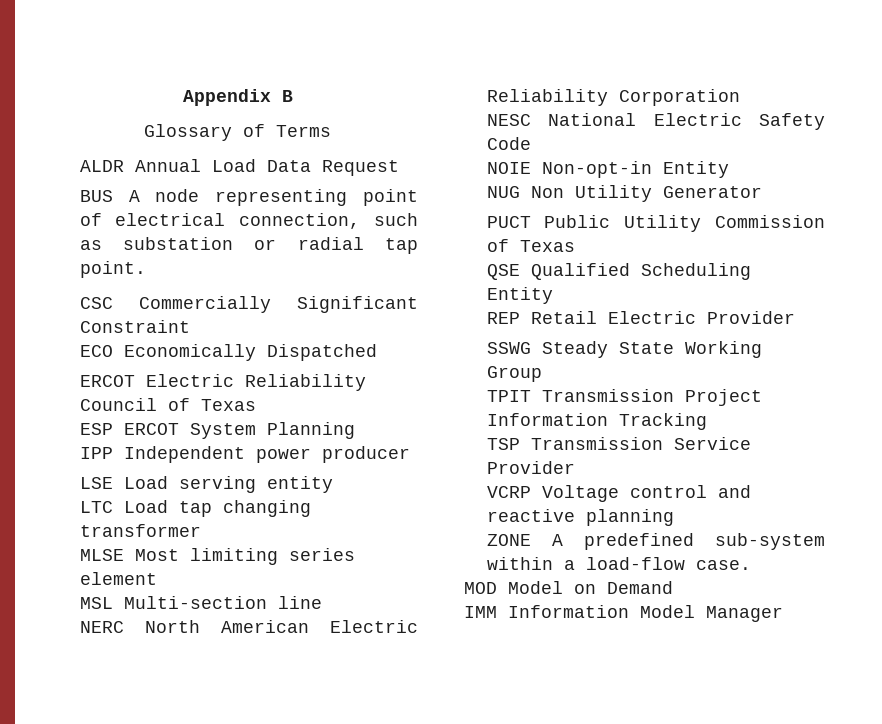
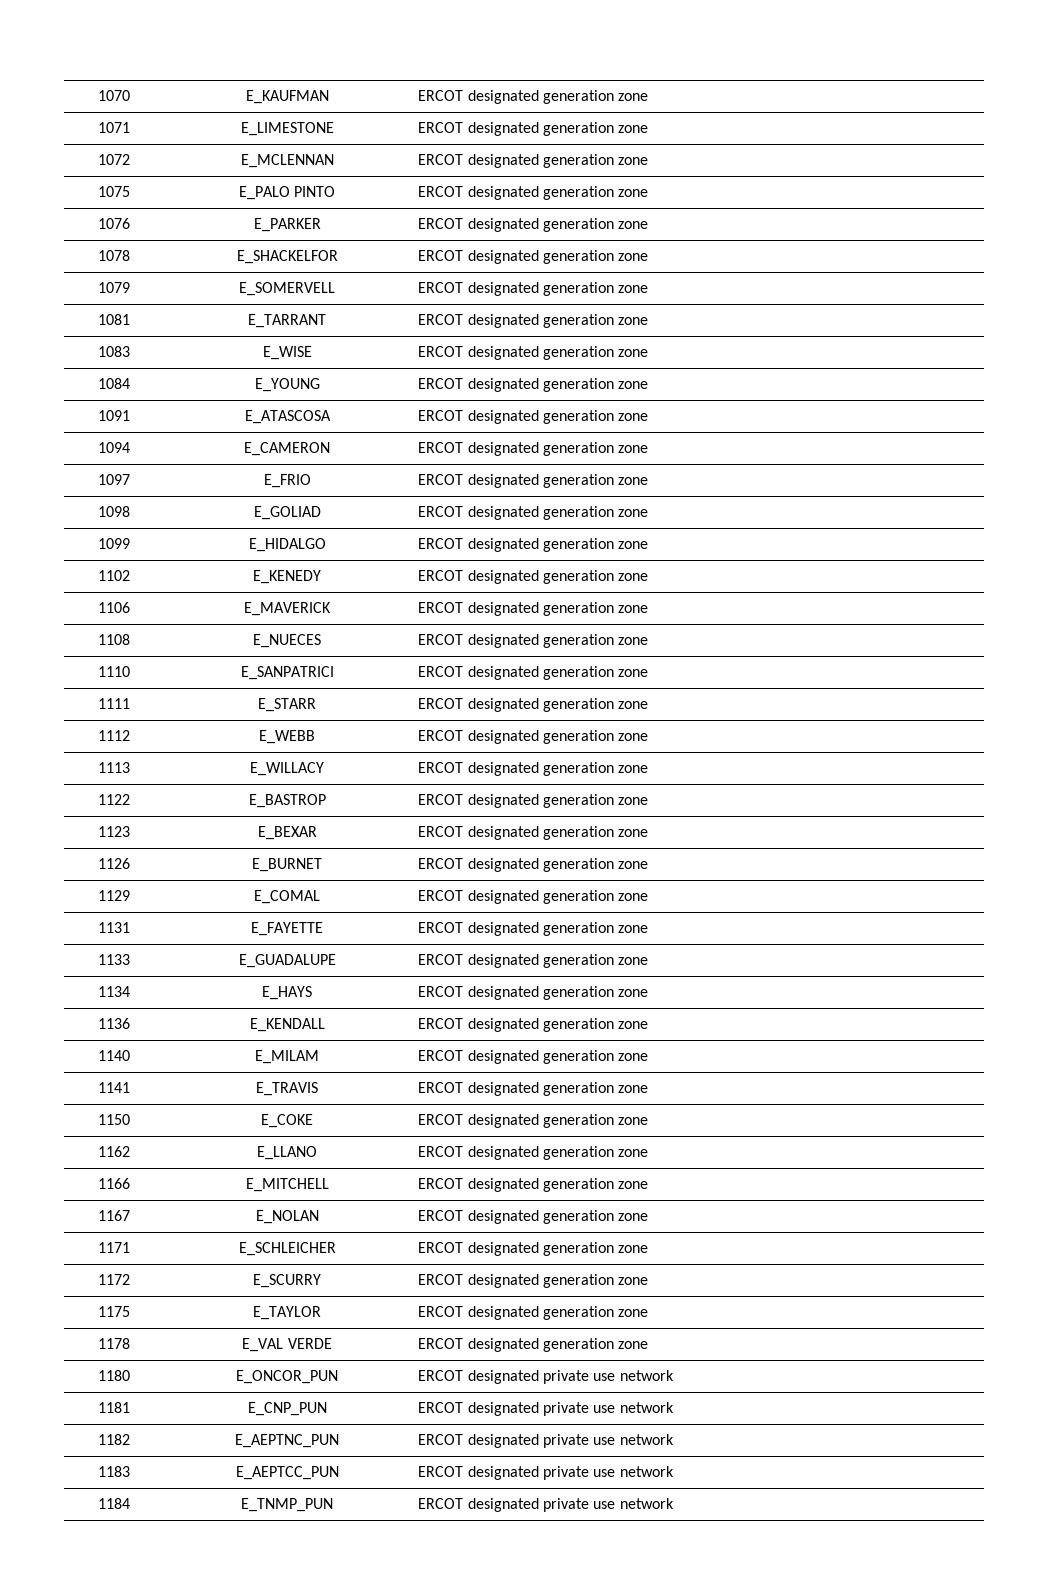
[182,89,293,106] [144,124,331,141] [79,159,399,176] [79,189,418,206] [79,213,418,229] [79,237,418,254] [79,261,146,278] [79,296,418,313] [79,320,190,333] [79,344,377,361] [79,374,366,391] [79,398,256,411] [79,422,355,439] [79,446,410,463] [79,476,333,493] [79,500,311,517] [79,524,201,537] [79,548,355,565] [79,572,157,585] [79,596,322,609] [79,620,418,633] [486,89,740,106] [486,113,825,130] [486,137,531,150] [486,161,729,178] [486,185,762,202] [486,215,825,232] [486,239,575,252] [486,263,751,280] [486,287,553,304] [486,311,795,324] [486,341,762,358] [486,366,542,382] [486,389,762,406] [486,413,707,430] [486,437,751,450] [486,461,575,474] [486,485,751,502] [486,509,674,526] [486,533,825,550] [486,557,751,570] [464,581,673,594] [464,605,783,622] Appendix B // Glossary of Terms // ALDR Annual Load Data Request // BUS A node representing point of electrical connection, such as substation or radial tap point. // CSC Commercially Significant Constraint // ECO Economically Dispatched // ERCOT Electric Reliability Council of Texas // ESP ERCOT System Planning // IPP Independent power producer // LSE Load serving entity // LTC Load tap changing transformer // MLSE Most limiting series element // MSL Multi-section line // NERC North American Electric Reliability Corporation // NESC National Electric Safety Code // NOIE Non-opt-in Entity // NUG Non Utility Generator // PUCT Public Utility Commission of Texas // QSE Qualified Scheduling Entity // REP Retail Electric Provider // SSWG Steady State Working Group // TPIT Transmission Project Information Tracking // TSP Transmission Service Provider // VCRP Voltage control and reactive planning // ZONE A predefined sub-system within a load-flow case. // MOD Model on Demand // IMM Information Model Manager -> [97,90,130,101] [245,90,329,104] [418,90,649,104] [97,122,130,133] [240,122,334,136] [418,122,649,136] [97,154,130,165] [240,154,334,168] [418,154,649,168] [97,186,130,197] [238,186,336,200] [418,186,649,200] [97,218,130,229] [253,218,321,232] [418,218,649,232] [97,250,130,261] [236,250,338,264] [418,250,649,264] [97,282,130,293] [239,282,335,296] [418,282,649,296] [97,314,130,325] [248,314,326,328] [418,314,649,328] [97,346,130,357] [262,346,312,360] [418,346,649,360] [97,378,130,389] [254,378,320,392] [418,378,649,392] [97,410,130,421] [244,410,331,424] [418,410,649,424] [97,442,130,453] [244,442,330,456] [418,442,649,456] [97,474,130,485] [263,474,311,488] [418,474,649,488] [97,506,130,517] [253,506,321,520] [418,506,649,520] [97,538,130,549] [248,538,326,552] [418,538,649,552] [97,570,130,581] [253,570,321,584] [418,570,649,584] [97,602,130,613] [244,602,331,616] [418,602,649,616] [97,634,130,645] [253,634,321,648] [418,634,649,648] [97,666,130,677] [240,666,334,680] [418,666,649,680] [97,698,130,709] [258,698,316,712] [418,698,649,712] [97,730,130,741] [259,730,315,744] [418,730,649,744] [97,762,130,773] [250,762,324,776] [418,762,649,776] [97,794,130,805] [248,794,326,808] [418,794,649,808] [97,826,130,837] [257,826,317,840] [418,826,649,840] [97,858,130,869] [252,858,322,872] [418,858,649,872] [97,890,130,901] [254,890,320,904] [418,890,649,904] [97,922,130,933] [251,922,323,936] [418,922,649,936] [97,954,130,965] [238,954,336,968] [418,954,649,968] [97,986,130,997] [262,986,312,1000] [418,986,649,1000] [97,1018,130,1029] [249,1018,325,1032] [418,1018,649,1032] [97,1050,130,1061] [255,1050,319,1064] [418,1050,649,1064] [97,1082,130,1093] [256,1082,318,1096] [418,1082,649,1096] [97,1114,130,1125] [261,1114,313,1128] [418,1114,649,1128] [97,1146,130,1157] [257,1146,317,1160] [418,1146,649,1160] [97,1178,130,1189] [245,1178,329,1192] [418,1178,649,1192] [97,1210,130,1221] [255,1210,319,1224] [418,1210,649,1224] [97,1242,130,1253] [238,1242,336,1256] [418,1242,649,1256] [97,1274,130,1285] [253,1274,321,1288] [418,1274,649,1288] [97,1306,130,1317] [253,1306,321,1320] [418,1306,649,1320] [97,1338,130,1349] [242,1338,332,1352] [418,1338,649,1352] [97,1370,130,1381] [236,1370,338,1384] [418,1370,674,1384] [97,1402,130,1413] [247,1402,327,1416] [418,1402,674,1416] [97,1434,130,1445] [235,1434,339,1448] [418,1434,674,1448] [97,1466,130,1477] [235,1466,339,1480] [418,1466,674,1480] [97,1498,130,1509] [241,1498,333,1512] [418,1498,674,1512] 1070 | E_KAUFMAN | ERCOT designated generation zone // 1071 | E_LIMESTONE | ERCOT designated generation zone // 1072 | E_MCLENNAN | ERCOT designated generation zone // 1075 | E_PALO PINTO | ERCOT designated generation zone // 1076 | E_PARKER | ERCOT designated generation zone // 1078 | E_SHACKELFOR | ERCOT designated generation zone // 1079 | E_SOMERVELL | ERCOT designated generation zone // 1081 | E_TARRANT | ERCOT designated generation zone // 1083 | E_WISE | ERCOT designated generation zone // 1084 | E_YOUNG | ERCOT designated generation zone // 1091 | E_ATASCOSA | ERCOT designated generation zone // 1094 | E_CAMERON | ERCOT designated generation zone // 1097 | E_FRIO | ERCOT designated generation zone // 1098 | E_GOLIAD | ERCOT designated generation zone // 1099 | E_HIDALGO | ERCOT designated generation zone // 1102 | E_KENEDY | ERCOT designated generation zone // 1106 | E_MAVERICK | ERCOT designated generation zone // 1108 | E_NUECES | ERCOT designated generation zone // 1110 | E_SANPATRICI | ERCOT designated generation zone // 1111 | E_STARR | ERCOT designated generation zone // 1112 | E_WEBB | ERCOT designated generation zone // 1113 | E_WILLACY | ERCOT designated generation zone // 1122 | E_BASTROP | ERCOT designated generation zone // 1123 | E_BEXAR | ERCOT designated generation zone // 1126 | E_BURNET | ERCOT designated generation zone // 1129 | E_COMAL | ERCOT designated generation zone // 1131 | E_FAYETTE | ERCOT designated generation zone // 1133 | E_GUADALUPE | ERCOT designated generation zone // 1134 | E_HAYS | ERCOT designated generation zone // 1136 | E_KENDALL | ERCOT designated generation zone // 1140 | E_MILAM | ERCOT designated generation zone // 1141 | E_TRAVIS | ERCOT designated generation zone // 1150 | E_COKE | ERCOT designated generation zone // 1162 | E_LLANO | ERCOT designated generation zone // 1166 | E_MITCHELL | ERCOT designated generation zone // 1167 | E_NOLAN | ERCOT designated generation zone // 1171 | E_SCHLEICHER | ERCOT designated generation zone // 1172 | E_SCURRY | ERCOT designated generation zone // 1175 | E_TAYLOR | ERCOT designated generation zone // 1178 | E_VAL VERDE | ERCOT designated generation zone // 1180 | E_ONCOR_PUN | ERCOT designated private use network // 1181 | E_CNP_PUN | ERCOT designated private use network // 1182 | E_AEPTNC_PUN | ERCOT designated private use network // 1183 | E_AEPTCC_PUN | ERCOT designated private use network // 1184 | E_TNMP_PUN | ERCOT designated private use network

